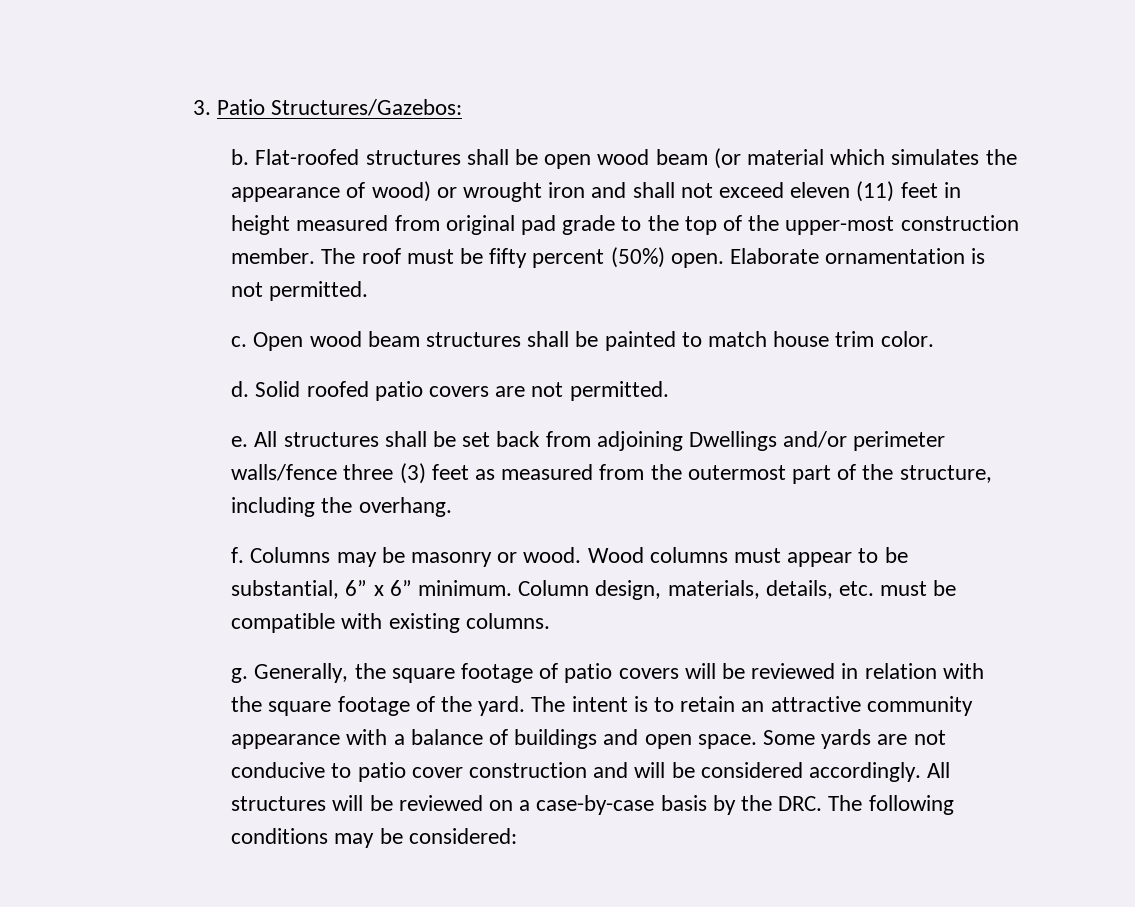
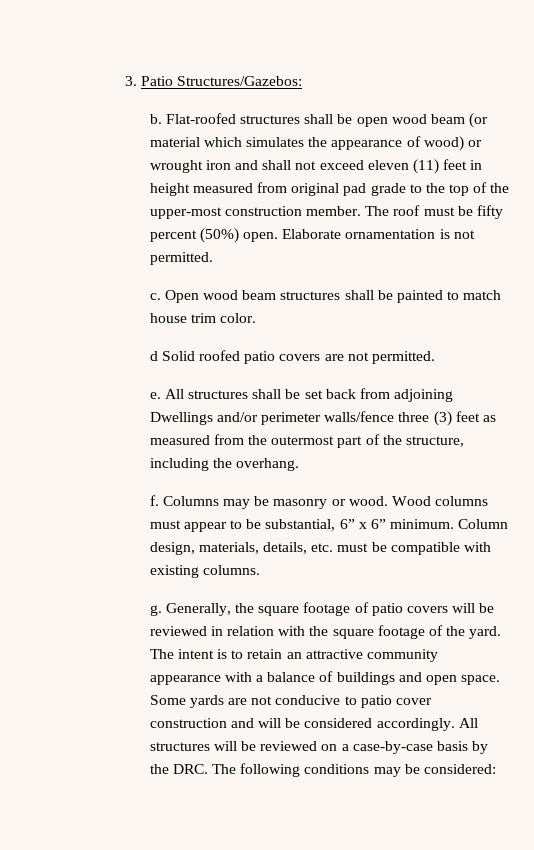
[231,381,250,397] d. -> [149,351,158,361] d

